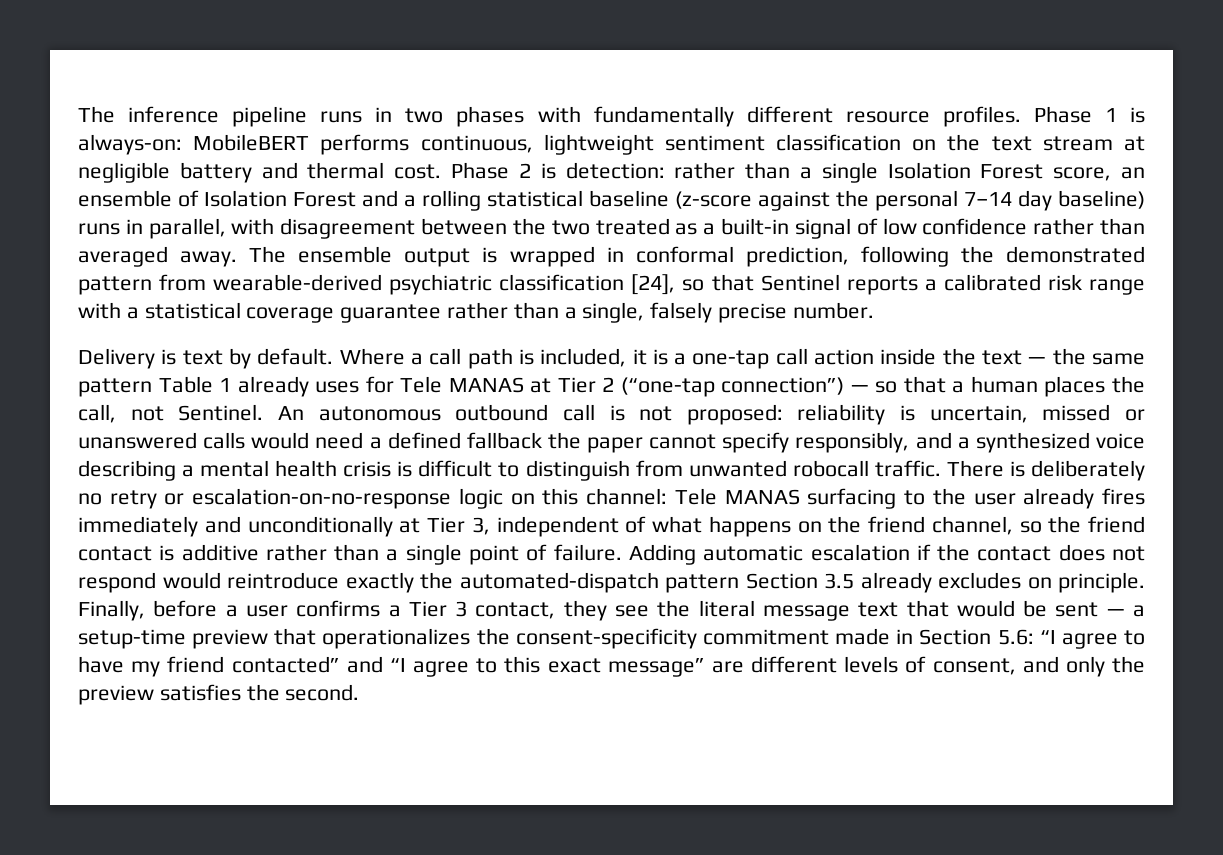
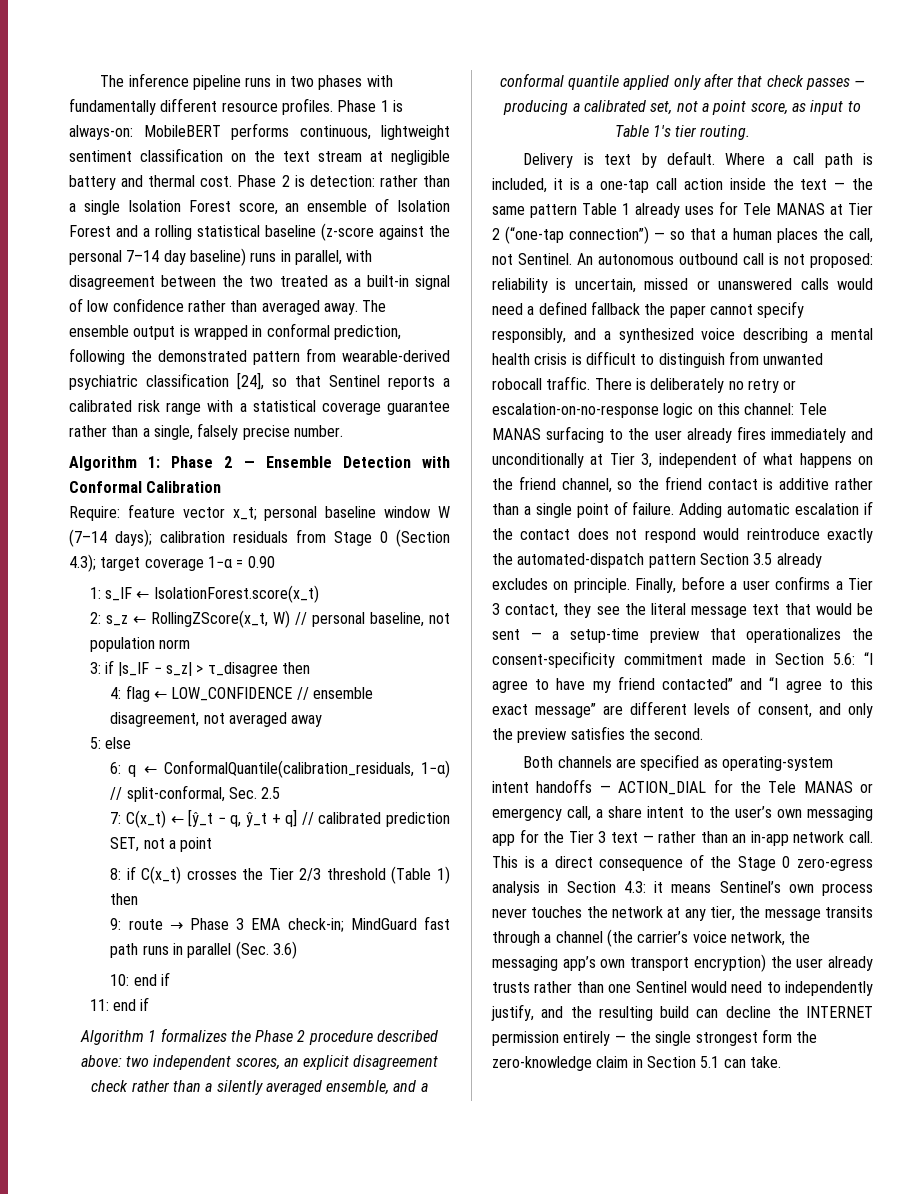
(874, 310) none -> [69,456,450,471] [69,481,222,493] [69,504,450,521] [69,529,450,547] [69,554,275,572] [89,585,319,603] [89,610,450,628] [89,637,190,652] [89,660,310,677] [110,685,373,702] [110,712,323,727] [89,737,131,749] [110,760,451,778] [110,785,281,802] [110,809,451,828] [110,837,213,852] [110,866,450,884] [110,893,139,905] [110,916,450,932] [110,941,297,959] [110,972,170,986] [89,997,150,1011] [79,1028,439,1045] [80,1055,439,1070] [91,1080,428,1095] [499,73,866,90] [503,100,861,115] [614,125,751,140] // Algorithm 1: Phase 2 — Ensemble Detection with Conformal Calibration // Require: feature vector x_t; personal baseline window W (7–14 days); calibration residuals from Stage 0 (Section 4.3); target coverage 1−α = 0.90 // 1: s_IF ← IsolationForest.score(x_t) // 2: s_z ← RollingZScore(x_t, W) // personal baseline, not population norm // 3: if |s_IF − s_z| > τ_disagree then // 4: flag ← LOW_CONFIDENCE // ensemble disagreement, not averaged away // 5: else // 6: q ← ConformalQuantile(calibration_residuals, 1−α) // split-conformal, Sec. 2.5 // 7: C(x_t) ← [ŷ_t − q, ŷ_t + q] // calibrated prediction SET, not a point // 8: if C(x_t) crosses the Tier 2/3 threshold (Table 1) then // 9: route → Phase 3 EMA check-in; MindGuard fast path runs in parallel (Sec. 3.6) // 10: end if // 11: end if // Algorithm 1 formalizes the Phase 2 procedure described above: two independent scores, an explicit disagreement check rather than a silently averaged ensemble, and a conformal quantile applied only after that check passes — producing a calibrated set, not a point score, as input to Table 1's tier routing.
(360, 692) none -> [523,754,833,771] [492,779,873,795] [492,806,873,821] [492,829,873,846] [492,854,873,871] [492,881,873,896] [492,906,873,921] [492,929,811,947] [492,954,873,972] [492,981,873,996] [491,1004,873,1021] [492,1029,818,1046] [492,1056,781,1071] // Both channels are specified as operating-system intent handoffs — ACTION_DIAL for the Tele MANAS or emergency call, a share intent to the user’s own messaging app for the Tier 3 text — rather than an in-app network call. This is a direct consequence of the Stage 0 zero-egress analysis in Section 4.3: it means Sentinel’s own process never touches the network at any tier, the message transits through a channel (the carrier’s voice network, the messaging app’s own transport encryption) the user already trusts rather than one Sentinel would need to independently justify, and the resulting build can decline the INTERNET permission entirely — the single strongest form the zero-knowledge claim in Section 5.1 can take.

